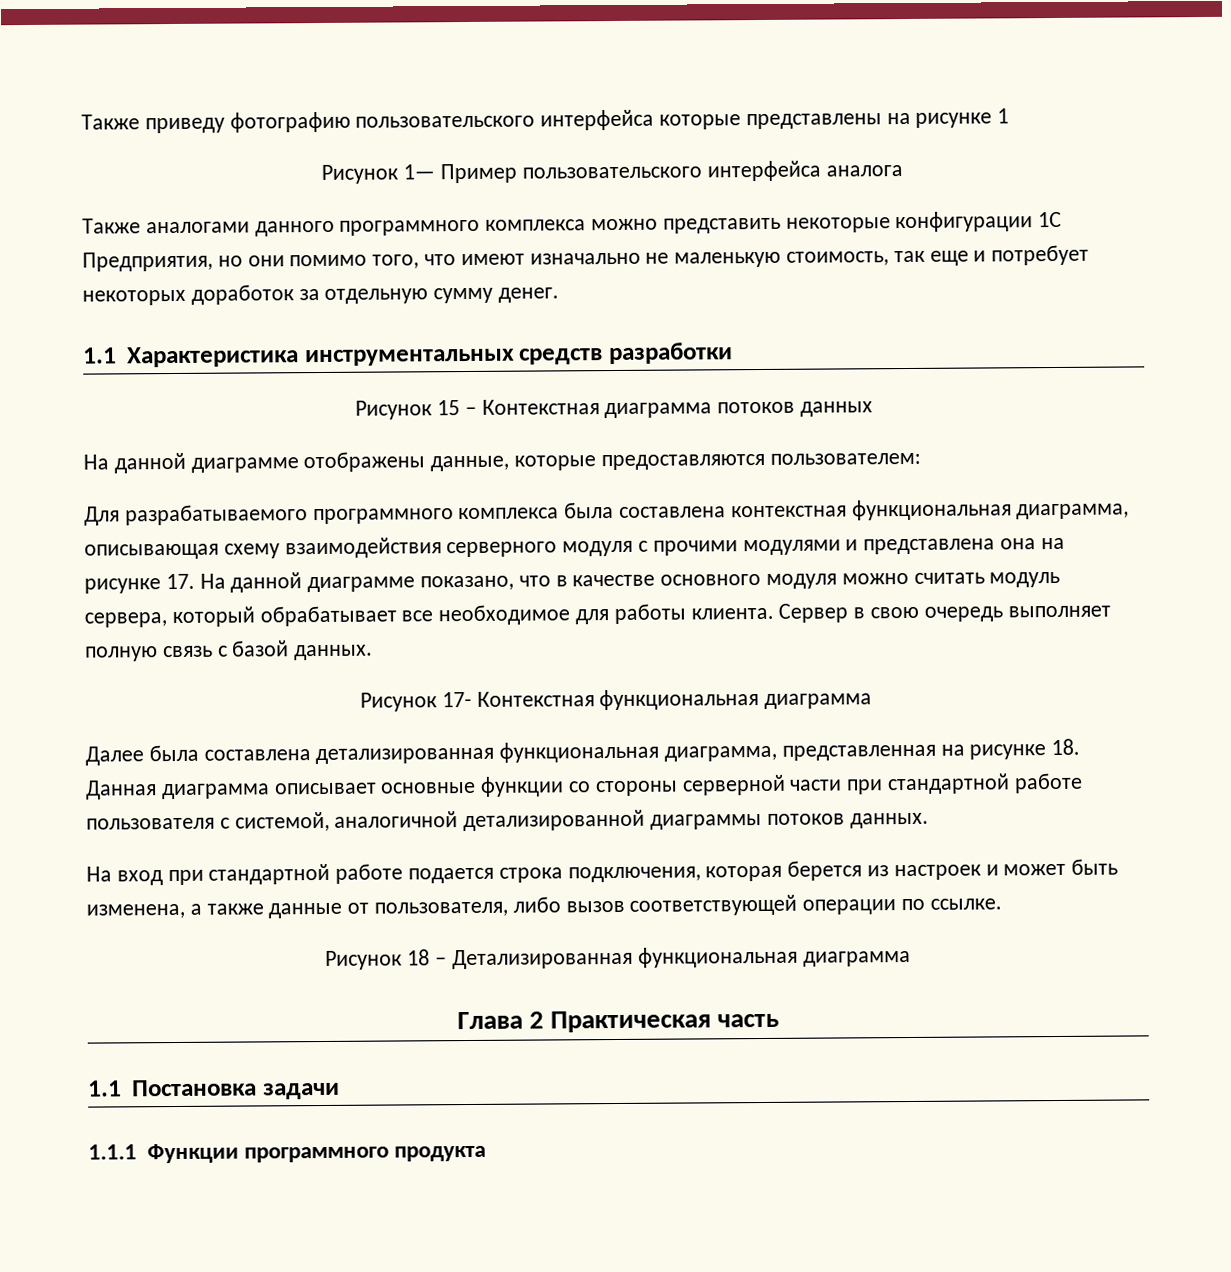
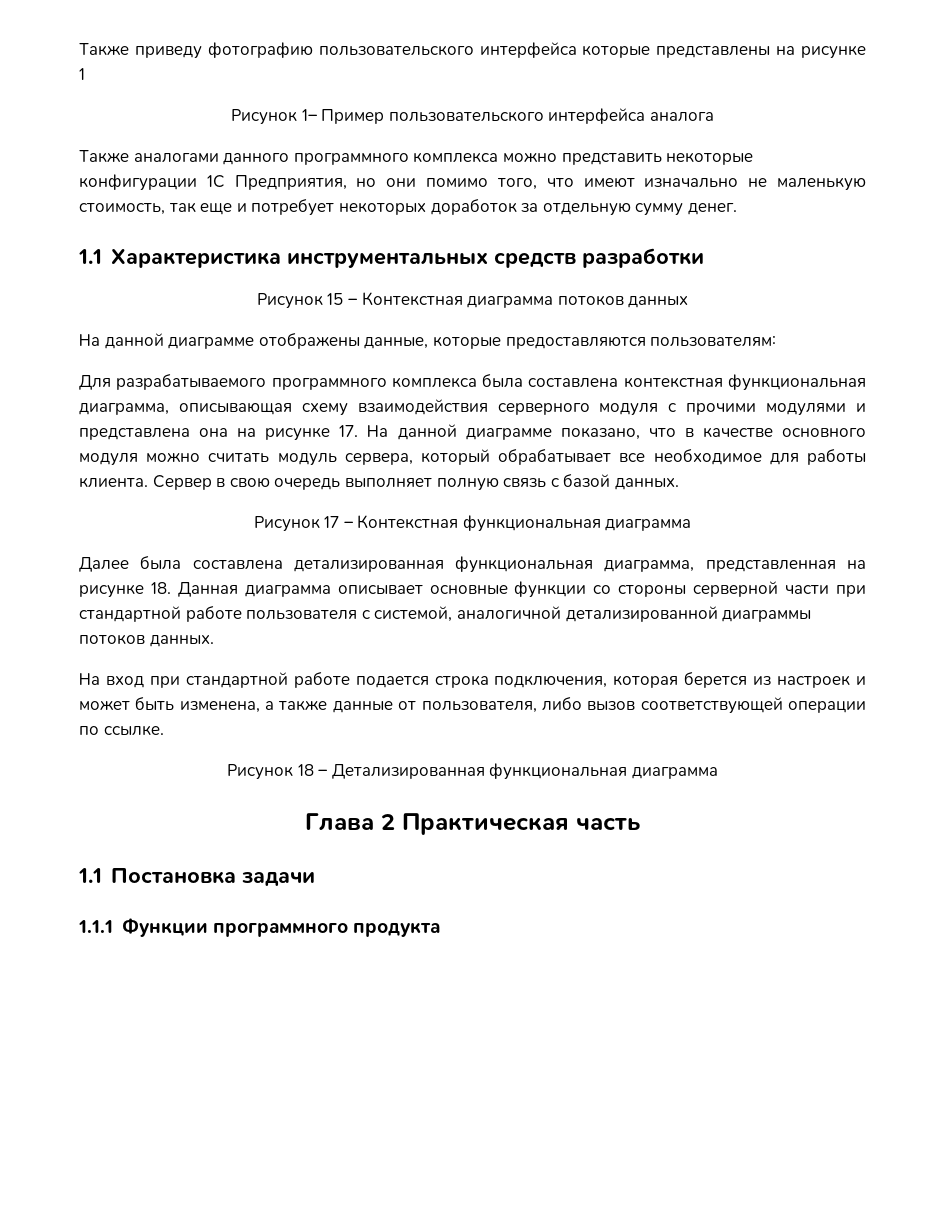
[403,164,436,180] 1— -> [301,109,318,121] 1–
[769,452,921,465] пользователем: -> [650,336,777,347] пользователям:
[441,691,472,708] 17- -> [324,516,354,528] 17 –

